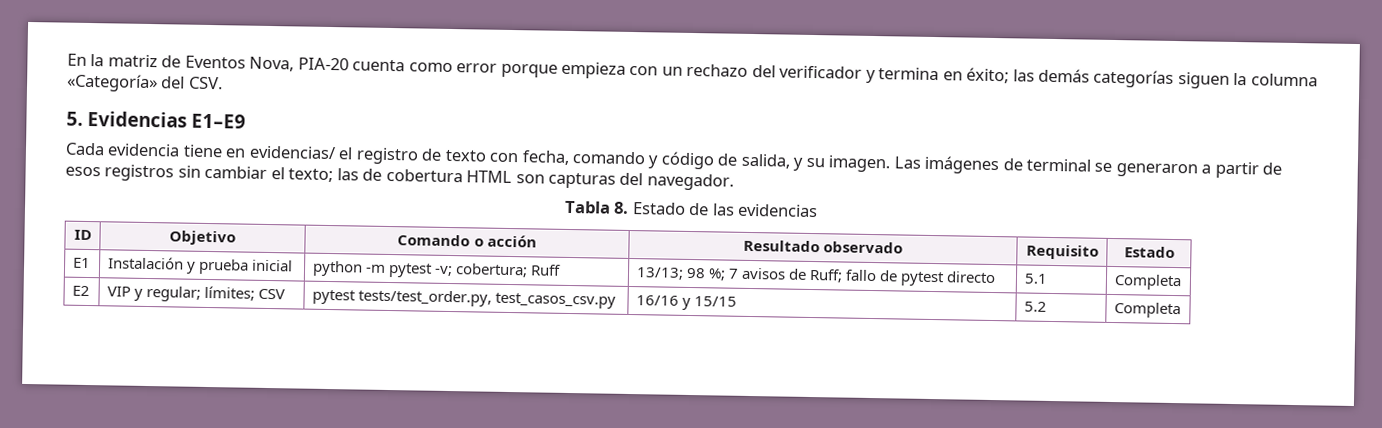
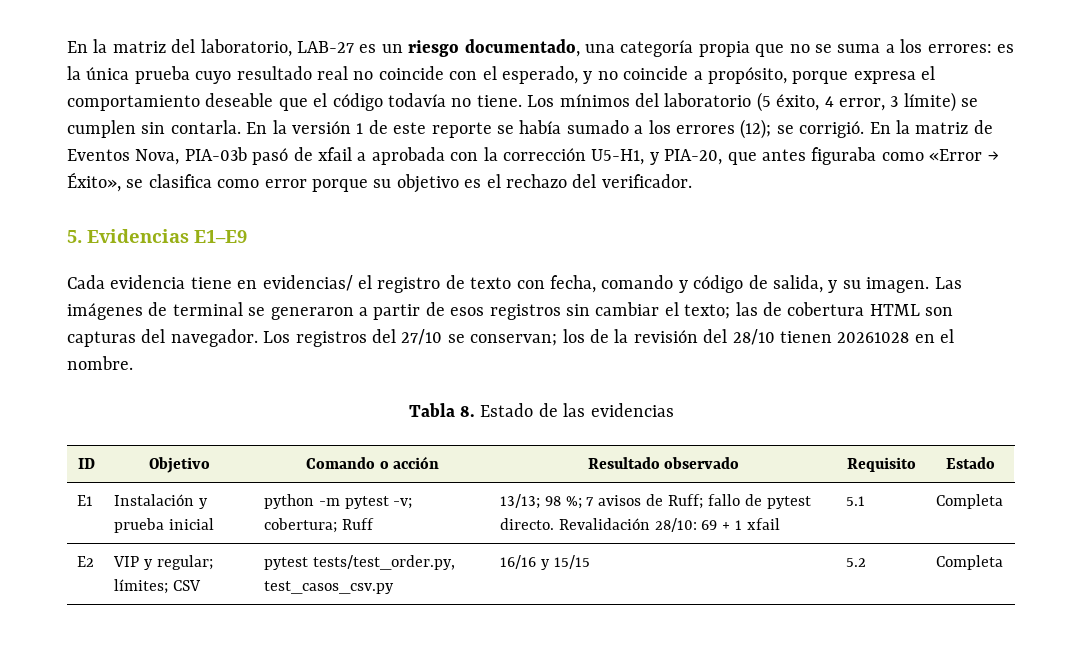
[67,53,1318,89] [66,73,223,93] En la matriz de Eventos Nova, PIA-20 cuenta como error porque empieza con un rechazo del verificador y termina en éxito; las demás categorías siguen la columna «Categoría» del CSV. -> [67,39,1014,57] [67,66,936,84] [67,92,979,112] [67,119,993,139] [67,147,999,165] [67,172,692,193] En la matriz del laboratorio, LAB-27 es un riesgo documentado, una categoría propia que no se suma a los errores: es la única prueba cuyo resultado real no coincide con el esperado, y no coincide a propósito, porque expresa el comportamiento deseable que el código todavía no tiene. Los mínimos del laboratorio (5 éxito, 4 error, 3 límite) se cumplen sin contarla. En la versión 1 de este reporte se había sumado a los errores (12); se corrigió. En la matriz de Eventos Nova, PIA-03b pasó de xfail a aprobada con la corrección U5-H1, y PIA-20, que antes figuraba como «Error → Éxito», se clasifica como error porque su objetivo es el rechazo del verificador.
(734, 182) none -> [263,329,955,347] [67,356,133,370] Los registros del 27/10 se conservan; los de la revisión del 28/10 tienen 20261028 en el nombre.
[946,271,997,284] directo -> [499,518,781,532] directo. Revalidación 28/10: 69 + 1 xfail

